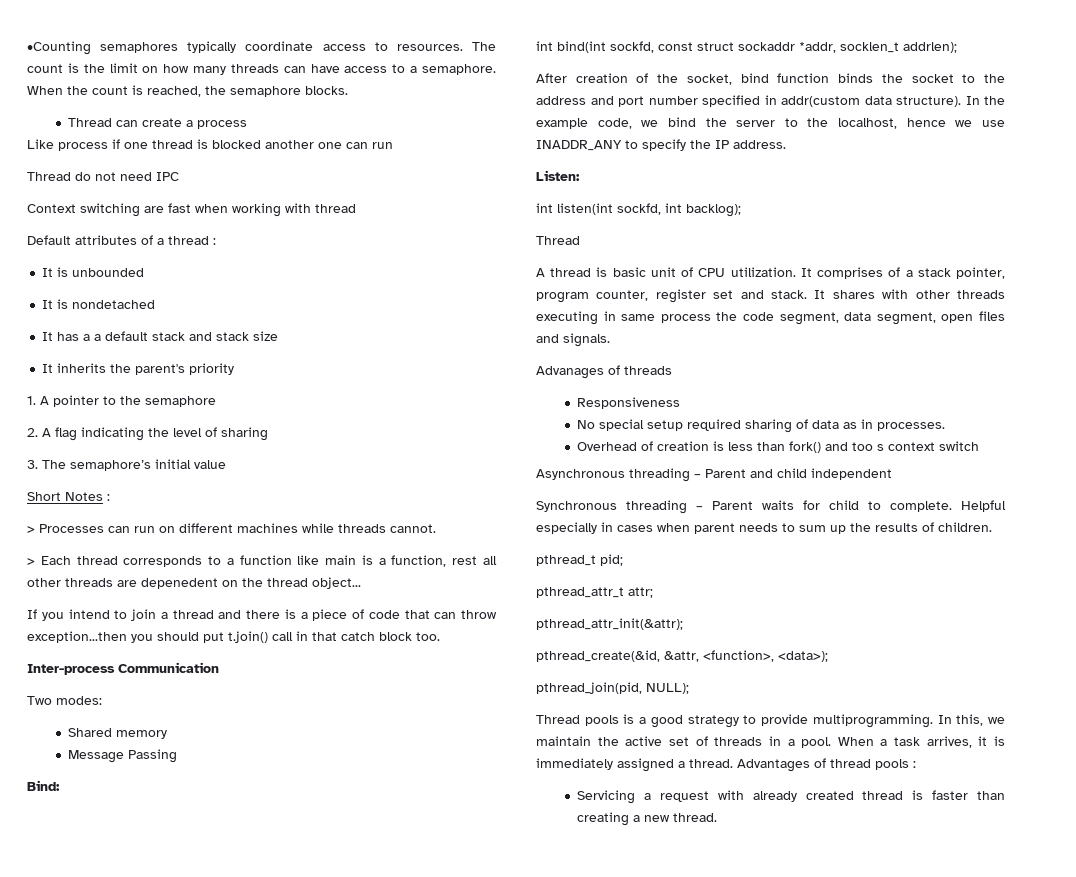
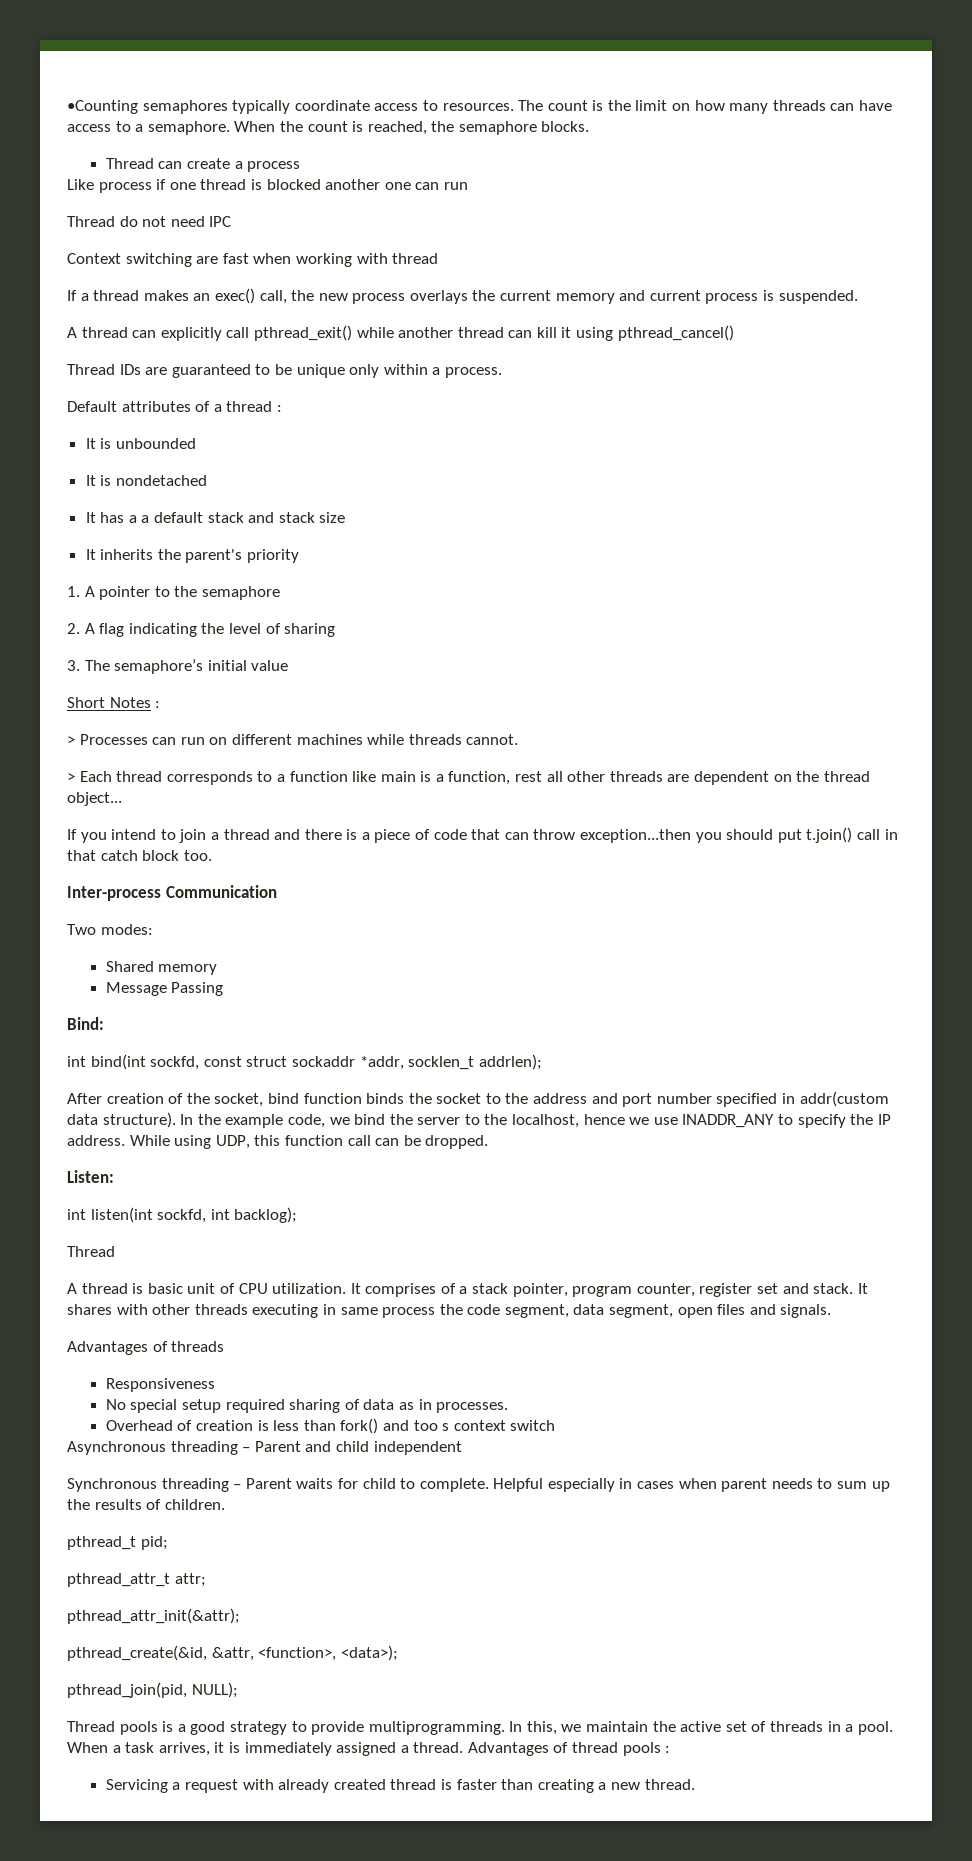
(356, 208) none -> [67,288,858,304] [67,325,734,341] [67,364,502,378] // If a thread makes an exec() call, the new process overlays the current memory and current process is suspended. // A thread can explicitly call pthread_exit() while another thread can kill it using pthread_cancel() // Thread IDs are guaranteed to be unique only within a process.
[141,578,218,589] depenedent -> [694,771,770,785] dependent
(786, 144) none -> [129,1135,489,1149] While using UDP, this function call can be dropped.
[536,366,604,379] Advanages -> [67,1341,148,1355] Advantages

